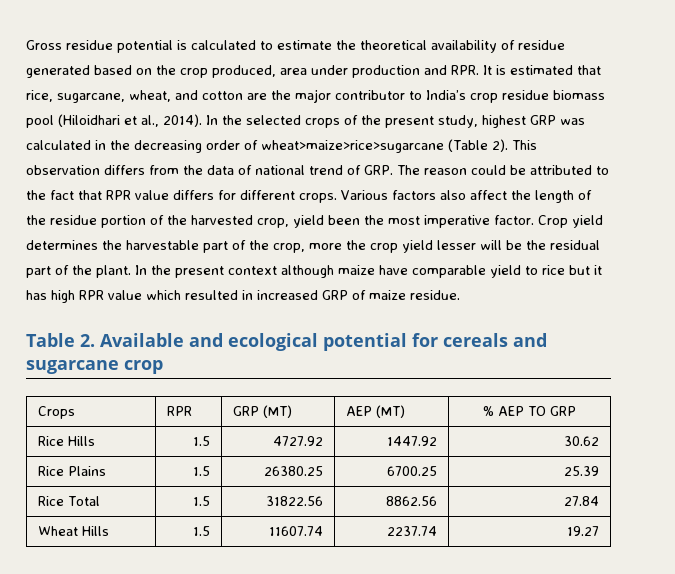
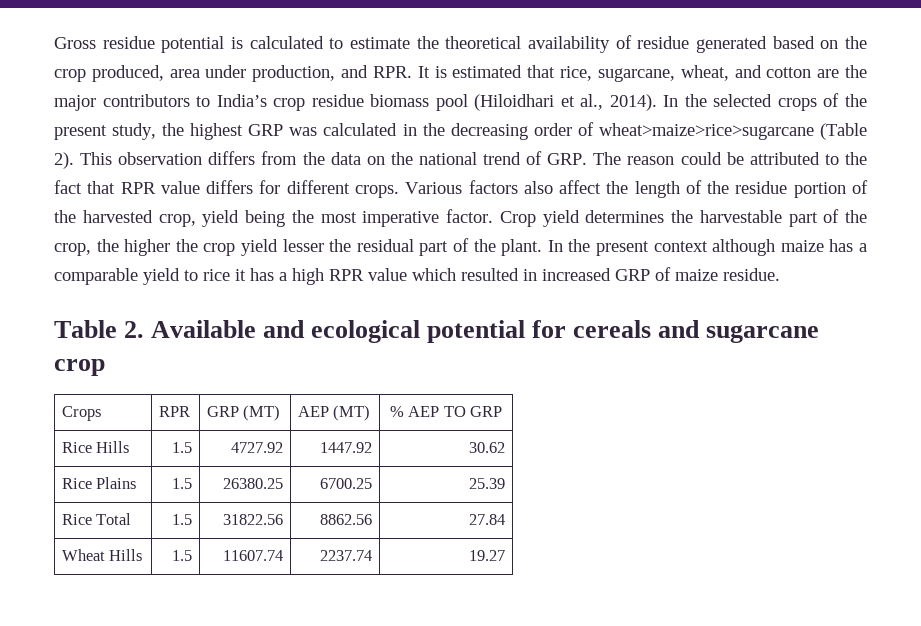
[352,65,420,78] production -> [252,65,336,82] production,
[335,90,405,100] contributor -> [102,94,190,107] contributors
(478, 121) none -> [162,123,185,136] the
[238,165,252,175] of -> [366,152,413,165] on the
[328,215,360,225] been -> [245,210,285,227] being
[309,243,342,250] more -> [96,239,171,256] the higher
[480,240,522,250] will be -> (324, 245) none
[379,265,408,275] have -> [829,239,868,252] has a
[569,265,590,275] but -> (230, 275) none
(47, 295) none -> [279,272,287,281] a

